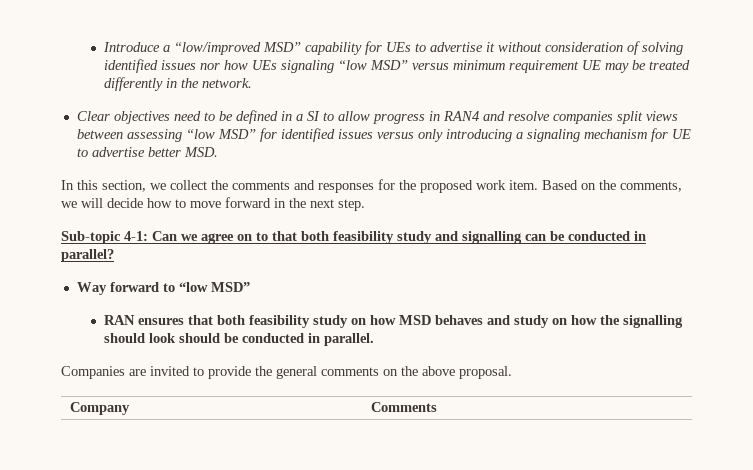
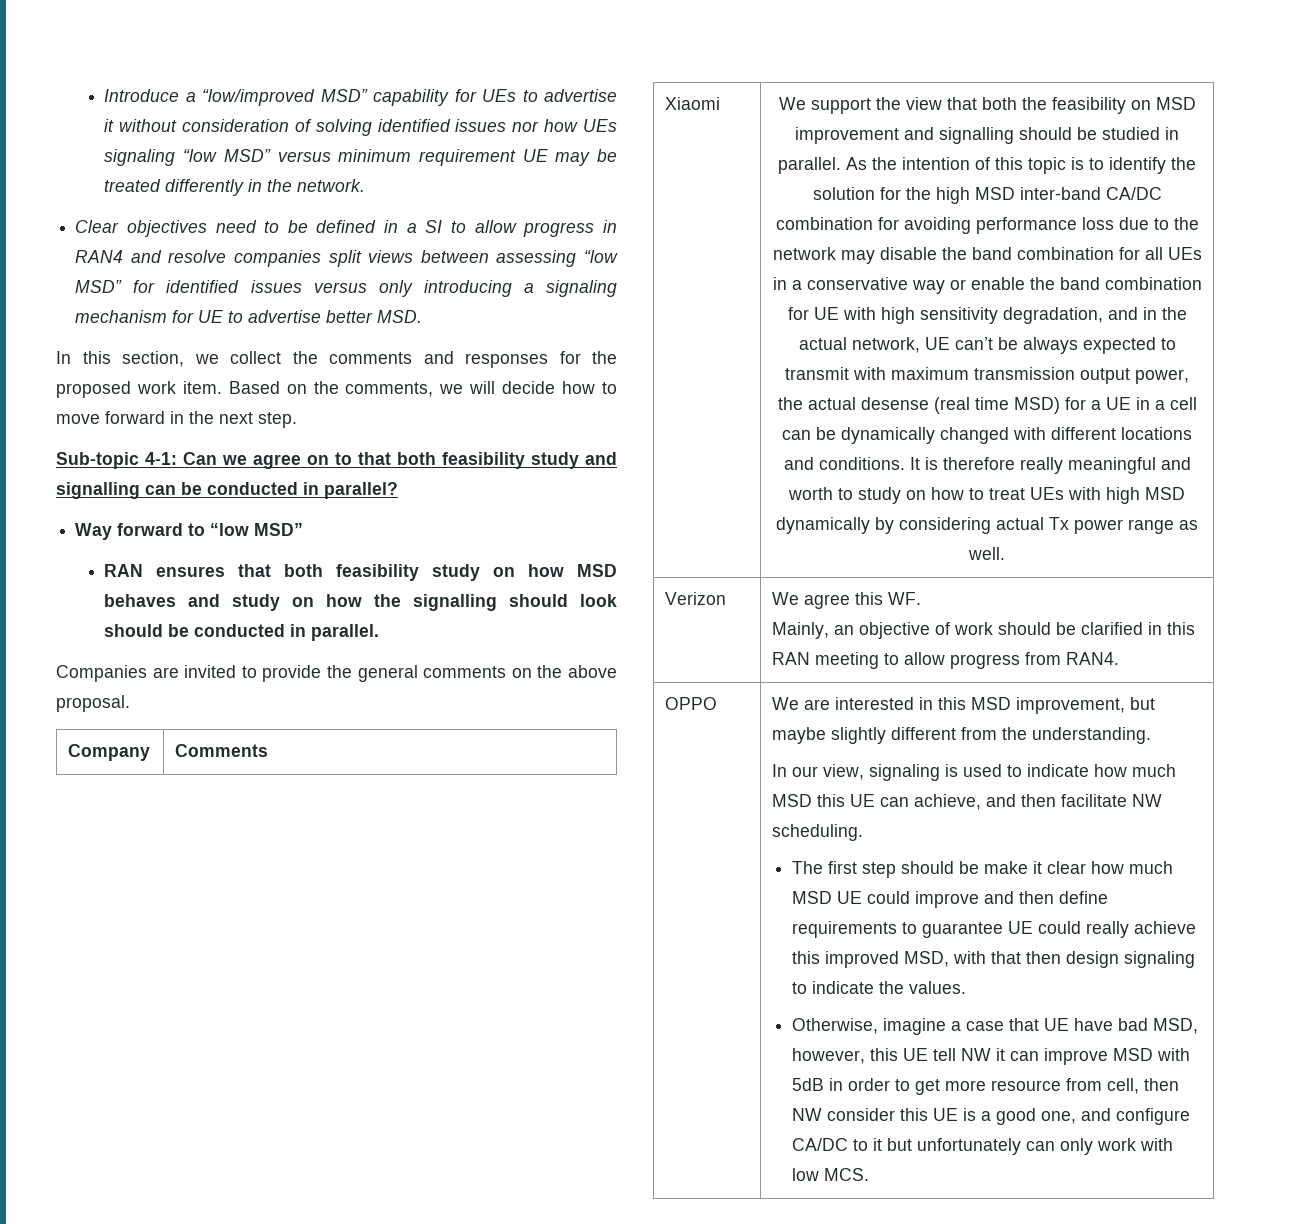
(438, 407) none -> [665,97,721,110] [778,97,1196,114] [795,127,1179,144] [778,157,1196,174] [812,187,1162,204] [775,217,1199,234] [772,247,1202,264] [772,277,1202,294] [787,307,1187,324] [798,337,1176,354] [785,367,1189,384] [777,397,1197,414] [782,427,1192,444] [783,457,1191,474] [788,487,1185,504] [776,517,1198,534] [968,547,1005,560] [665,592,727,605] [772,592,922,609] [772,622,1196,639] [772,652,1120,669] [665,697,718,710] [772,697,1156,714] [772,727,1152,744] [772,764,1177,781] [772,794,1163,810] [772,824,864,841] [791,861,1173,878] [791,891,1108,908] [791,921,1196,938] [791,951,1195,968] [791,981,966,994] [791,1018,1198,1035] [791,1048,1190,1065] [791,1078,1179,1095] [791,1108,1190,1125] [791,1138,1173,1155] [791,1168,869,1181] // Xiaomi | We support the view that both the feasibility on MSD improvement and signalling should be studied in parallel. As the intention of this topic is to identify the solution for the high MSD inter-band CA/DC combination for avoiding performance loss due to the network may disable the band combination for all UEs in a conservative way or enable the band combination for UE with high sensitivity degradation, and in the actual network, UE can’t be always expected to transmit with maximum transmission output power, the actual desense (real time MSD) for a UE in a cell can be dynamically changed with different locations and conditions. It is therefore really meaningful and worth to study on how to treat UEs with high MSD dynamically by considering actual Tx power range as well. // Verizon | We agree this WF. // Mainly, an objective of work should be clarified in this RAN meeting to allow progress from RAN4. // OPPO | We are interested in this MSD improvement, but maybe slightly different from the understanding. // In our view, signaling is used to indicate how much MSD this UE can achieve, and then facilitate NW scheduling. // The first step should be make it clear how much MSD UE could improve and then define requirements to guarantee UE could really achieve this improved MSD, with that then design signaling to indicate the values. // Otherwise, imagine a case that UE have bad MSD, however, this UE tell NW it can improve MSD with 5dB in order to get more resource from cell, then NW consider this UE is a good one, and configure CA/DC to it but unfortunately can only work with low MCS.

